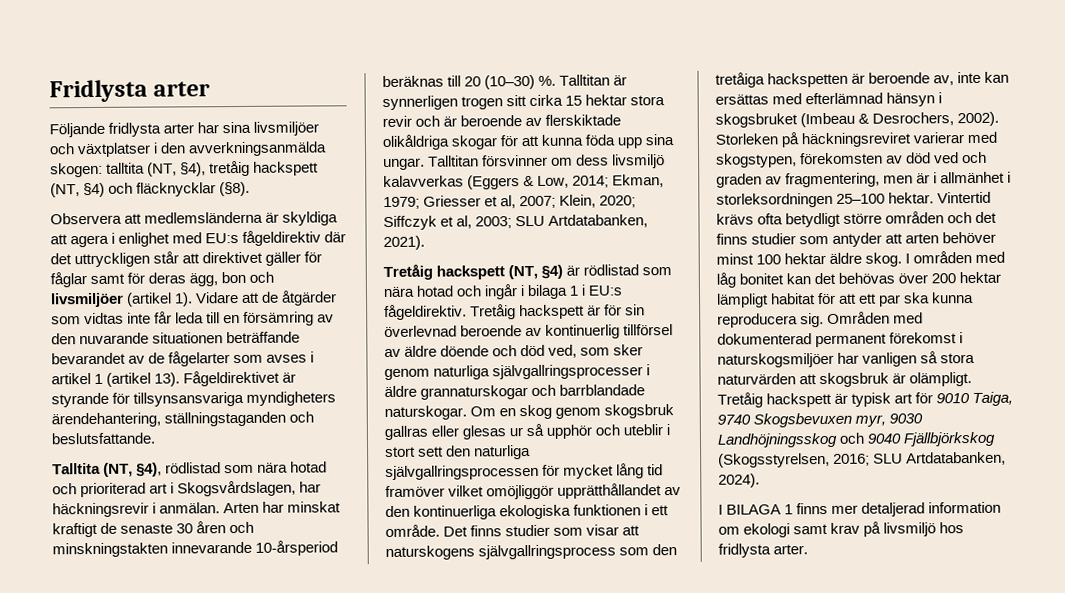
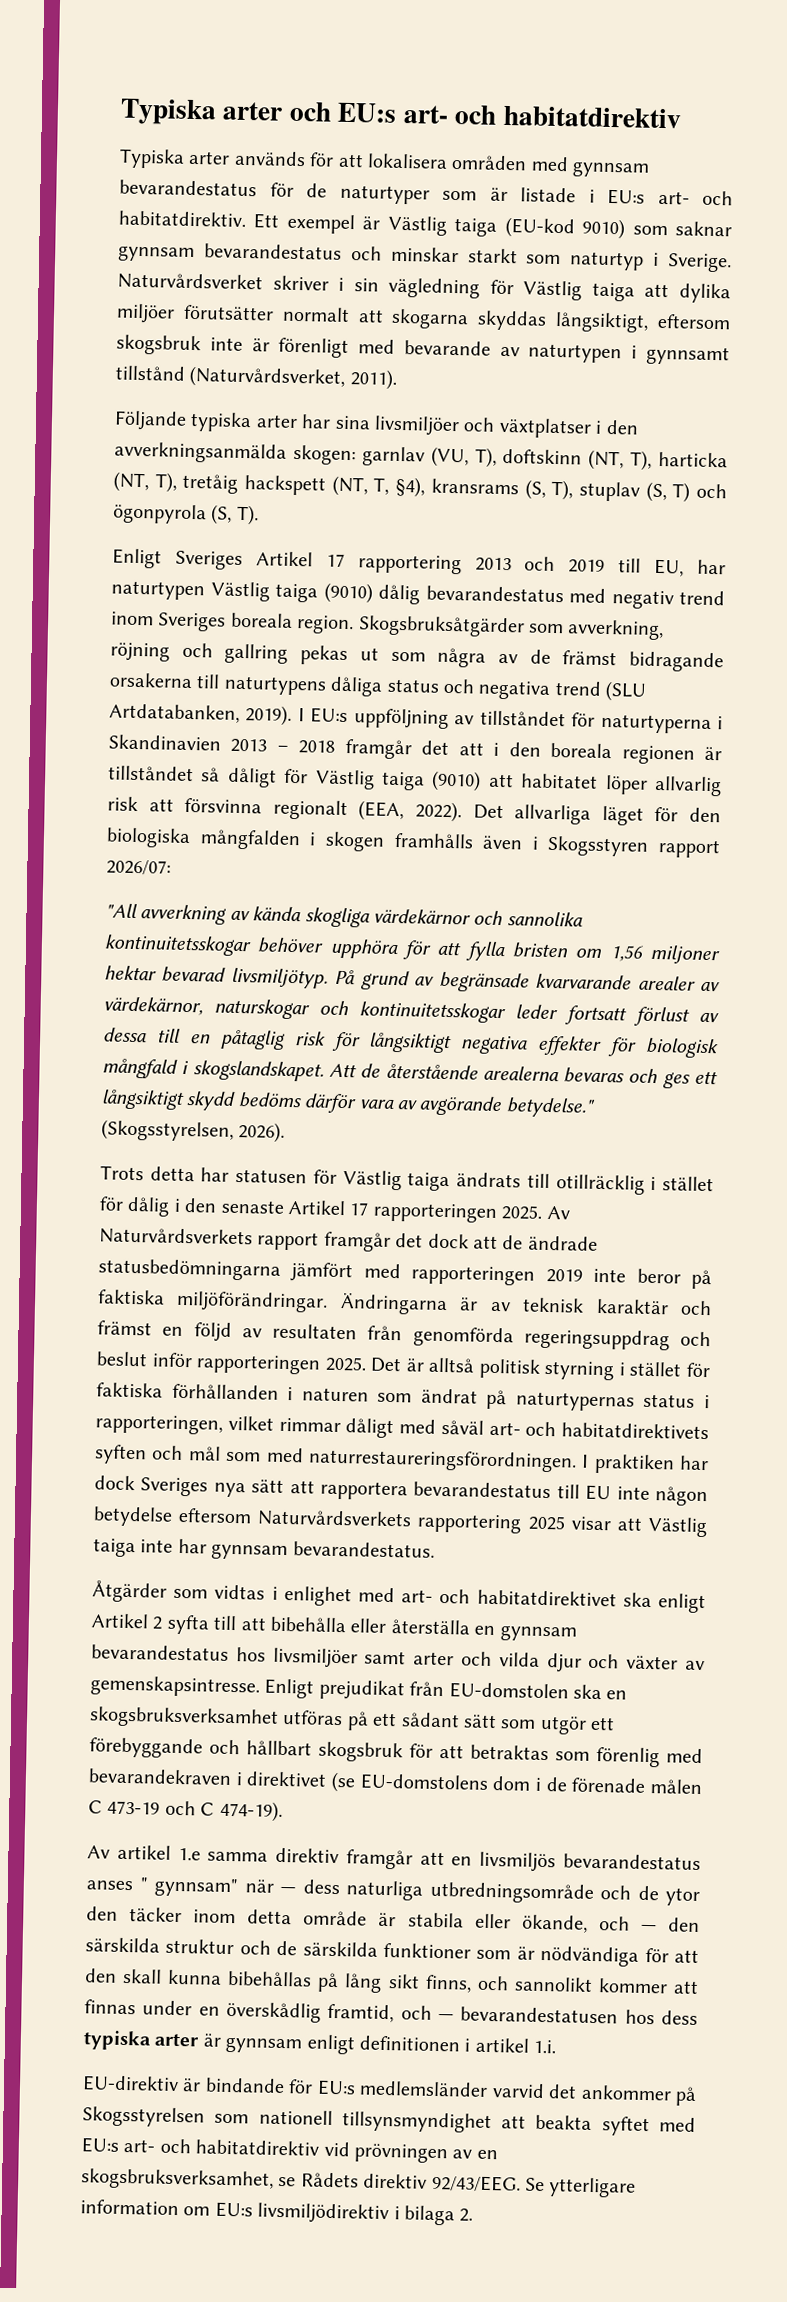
[49,79,211,103] Fridlysta arter -> [120,98,682,129] [119,148,651,178] [119,179,733,206] [118,210,733,240] [118,243,732,273] [117,272,731,304] [116,303,731,333] [116,334,730,366] [115,365,397,390] Typiska arter och EU:s art- och habitatdirektiv // Typiska arter används för att lokalisera områden med gynnsam bevarandestatus för de naturtyper som är listade i EU:s art- och habitatdirektiv. Ett exempel är Västlig taiga (EU-kod 9010) som saknar gynnsam bevarandestatus och minskar starkt som naturtyp i Sverige. Naturvårdsverket skriver i sin vägledning för Västlig taiga att dylika miljöer förutsätter normalt att skogarna skyddas långsiktigt, eftersom skogsbruk inte är förenligt med bevarande av naturtypen i gynnsamt tillstånd (Naturvårdsverket, 2011).
[108,122,162,137] fridlysta -> [190,411,253,433] typiska
[106,160,320,177] [50,181,251,198] [50,211,339,226] [50,230,347,248] [50,251,323,268] [50,271,275,288] [50,290,338,308] [51,311,335,326] [51,331,301,345] [51,351,315,367] [51,370,297,387] [51,391,337,408] [51,411,315,428] [51,432,155,445] [52,461,328,477] [52,480,322,498] [52,501,342,518] [52,521,255,538] [52,540,339,558] [382,74,628,90] [382,94,666,111] [382,114,622,128] [382,134,675,151] [383,154,666,171] [383,174,665,190] [383,194,637,210] [383,214,649,231] [383,235,425,251] [383,263,673,281] [383,284,623,300] [384,304,646,321] [384,324,674,339] [384,344,644,358] [384,364,651,381] [384,384,646,400] [384,404,675,421] [384,423,671,441] [385,445,532,460] [385,463,664,481] [385,483,682,500] [385,504,670,520] [385,524,641,538] [385,544,678,561] [715,71,1010,88] [715,92,943,107] [715,111,1000,128] [715,131,998,148] [716,151,988,168] [716,171,1012,188] [716,191,992,208] [716,211,998,228] [716,231,997,247] [716,251,1006,267] [716,271,1002,288] [716,291,975,308] [717,311,924,328] [717,332,964,348] [717,351,976,368] [717,372,973,388] [717,391,1014,408] [717,412,924,428] [717,431,997,448] [718,451,1007,468] [718,473,760,488] [718,501,1002,517] [718,521,965,538] [718,543,809,558] talltita (NT, §4), tretåig hackspett (NT, §4) och fläcknycklar (§8). // Observera att medlemsländerna är skyldiga att agera i enlighet med EU:s fågeldirektiv där det uttryckligen står att direktivet gäller för fåglar samt för deras ägg, bon och livsmiljöer (artikel 1). Vidare att de åtgärder som vidtas inte får leda till en försämring av den nuvarande situationen beträffande bevarandet av de fågelarter som avses i artikel 1 (artikel 13). Fågeldirektivet är styrande för tillsynsansvariga myndigheters ärendehantering, ställningstaganden och beslutsfattande. // Talltita (NT, §4), rödlistad som nära hotad och prioriterad art i Skogsvårdslagen, har häckningsrevir i anmälan. Arten har minskat kraftigt de senaste 30 åren och minskningstakten innevarande 10-årsperiod beräknas till 20 (10–30) %. Talltitan är synnerligen trogen sitt cirka 15 hektar stora revir och är beroende av flerskiktade olikåldriga skogar för att kunna föda upp sina ungar. Talltitan försvinner om dess livsmiljö kalavverkas (Eggers & Low, 2014; Ekman, 1979; Griesser et al, 2007; Klein, 2020; Siffczyk et al, 2003; SLU Artdatabanken, 2021). // Tretåig hackspett (NT, §4) är rödlistad som nära hotad och ingår i bilaga 1 i EU:s fågeldirektiv. Tretåig hackspett är för sin överlevnad beroende av kontinuerlig tillförsel av äldre döende och död ved, som sker genom naturliga självgallringsprocesser i äldre grannaturskogar och barrblandade naturskogar. Om en skog genom skogsbruk gallras eller glesas ur så upphör och uteblir i stort sett den naturliga självgallringsprocessen för mycket lång tid framöver vilket omöjliggör upprätthållandet av den kontinuerliga ekologiska funktionen i ett område. Det finns studier som visar att naturskogens självgallringsprocess som den tretåiga hackspetten är beroende av, inte kan ersättas med efterlämnad hänsyn i skogsbruket (Imbeau & Desrochers, 2002). Storleken på häckningsreviret varierar med skogstypen, förekomsten av död ved och graden av fragmentering, men är i allmänhet i storleksordningen 25–100 hektar. Vintertid krävs ofta betydligt större områden och det finns studier som antyder att arten behöver minst 100 hektar äldre skog. I områden med låg bonitet kan det behövas över 200 hektar lämpligt habitat för att ett par ska kunna reproducera sig. Områden med dokumenterad permanent förekomst i naturskogsmiljöer har vanligen så stora naturvärden att skogsbruk är olämpligt. Tretåig hackspett är typisk art för 9010 Taiga, 9740 Skogsbevuxen myr, 9030 Landhöjningsskog och 9040 Fjällbjörkskog (Skogsstyrelsen, 2016; SLU Artdatabanken, 2024). // I BILAGA 1 finns mer detaljerad information om ekologi samt krav på livsmiljö hos fridlysta arter. -> [361,446,728,471] [113,471,728,503] [113,503,259,526] [112,548,726,577] [111,580,725,610] [111,611,665,641] [110,642,724,673] [109,672,648,702] [109,703,723,735] [108,734,722,765] [108,765,722,797] [107,796,722,826] [106,827,721,859] [106,859,171,876] [105,903,583,928] [104,934,720,966] [104,965,720,993] [103,996,719,1027] [103,1027,719,1059] [102,1058,718,1089] [101,1089,596,1118] [101,1119,286,1143] [100,1165,715,1195] [99,1196,570,1223] [99,1227,598,1252] [98,1258,713,1290] [98,1289,713,1316] [97,1320,711,1351] [96,1351,710,1381] [96,1382,710,1412] [95,1414,709,1440] [94,1444,709,1475] [94,1475,708,1507] [93,1506,708,1538] [93,1538,435,1561] [92,1580,706,1614] [91,1613,577,1642] [91,1644,705,1673] [90,1675,628,1701] [89,1706,616,1735] [89,1737,703,1768] [88,1768,703,1795] [88,1800,283,1822] [87,1844,701,1873] [86,1877,700,1907] [86,1906,701,1933] [85,1937,699,1967] [84,1968,700,1995] [84,1999,698,2025] [83,2030,557,2055] [82,2075,697,2106] [82,2106,696,2137] [81,2137,498,2164] [81,2168,637,2198] [80,2199,474,2226] garnlav (VU, T), doftskinn (NT, T), harticka (NT, T), tretåig hackspett (NT, T, §4), kransrams (S, T), stuplav (S, T) och ögonpyrola (S, T). // Enligt Sveriges Artikel 17 rapportering 2013 och 2019 till EU, har naturtypen Västlig taiga (9010) dålig bevarandestatus med negativ trend inom Sveriges boreala region. Skogsbruksåtgärder som avverkning, röjning och gallring pekas ut som några av de främst bidragande orsakerna till naturtypens dåliga status och negativa trend (SLU Artdatabanken, 2019). I EU:s uppföljning av tillståndet för naturtyperna i Skandinavien 2013 – 2018 framgår det att i den boreala regionen är tillståndet så dåligt för Västlig taiga (9010) att habitatet löper allvarlig risk att försvinna regionalt (EEA, 2022). Det allvarliga läget för den biologiska mångfalden i skogen framhålls även i Skogsstyren rapport 2026/07: // "All avverkning av kända skogliga värdekärnor och sannolika kontinuitetsskogar behöver upphöra för att fylla bristen om 1,56 miljoner hektar bevarad livsmiljötyp. På grund av begränsade kvarvarande arealer av värdekärnor, naturskogar och kontinuitetsskogar leder fortsatt förlust av dessa till en påtaglig risk för långsiktigt negativa effekter för biologisk mångfald i skogslandskapet. Att de återstående arealerna bevaras och ges ett långsiktigt skydd bedöms därför vara av avgörande betydelse." (Skogsstyrelsen, 2026). // Trots detta har statusen för Västlig taiga ändrats till otillräcklig i stället för dålig i den senaste Artikel 17 rapporteringen 2025. Av Naturvårdsverkets rapport framgår det dock att de ändrade statusbedömningarna jämfört med rapporteringen 2019 inte beror på faktiska miljöförändringar. Ändringarna är av teknisk karaktär och främst en följd av resultaten från genomförda regeringsuppdrag och beslut inför rapporteringen 2025. Det är alltså politisk styrning i stället för faktiska förhållanden i naturen som ändrat på naturtypernas status i rapporteringen, vilket rimmar dåligt med såväl art- och habitatdirektivets syften och mål som med naturrestaureringsförordningen. I praktiken har dock Sveriges nya sätt att rapportera bevarandestatus till EU inte någon betydelse eftersom Naturvårdsverkets rapportering 2025 visar att Västlig taiga inte har gynnsam bevarandestatus. // Åtgärder som vidtas i enlighet med art- och habitatdirektivet ska enligt Artikel 2 syfta till att bibehålla eller återställa en gynnsam bevarandestatus hos livsmiljöer samt arter och vilda djur och växter av gemenskapsintresse. Enligt prejudikat från EU-domstolen ska en skogsbruksverksamhet utföras på ett sådant sätt som utgör ett förebyggande och hållbart skogsbruk för att betraktas som förenlig med bevarandekraven i direktivet (se EU-domstolens dom i de förenade målen C 473-19 och C 474-19). // Av artikel 1.e samma direktiv framgår att en livsmiljös bevarandestatus anses " gynnsam" när — dess naturliga utbredningsområde och de ytor den täcker inom detta område är stabila eller ökande, och — den särskilda struktur och de särskilda funktioner som är nödvändiga för att den skall kunna bibehållas på lång sikt finns, och sannolikt kommer att finnas under en överskådlig framtid, och — bevarandestatusen hos dess typiska arter är gynnsam enligt definitionen i artikel 1.i. // EU-direktiv är bindande för EU:s medlemsländer varvid det ankommer på Skogsstyrelsen som nationell tillsynsmyndighet att beakta syftet med EU:s art- och habitatdirektiv vid prövningen av en skogsbruksverksamhet, se Rådets direktiv 92/43/EEG. Se ytterligare information om EU:s livsmiljödirektiv i bilaga 2.

